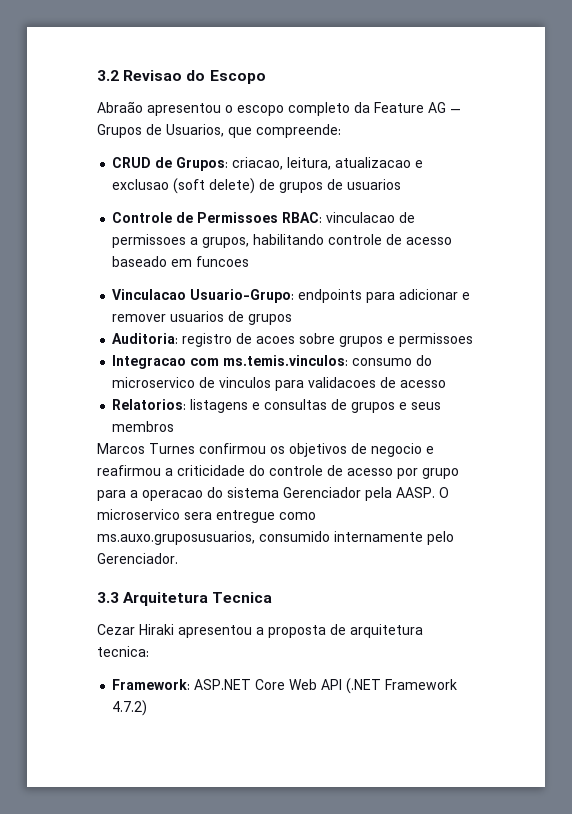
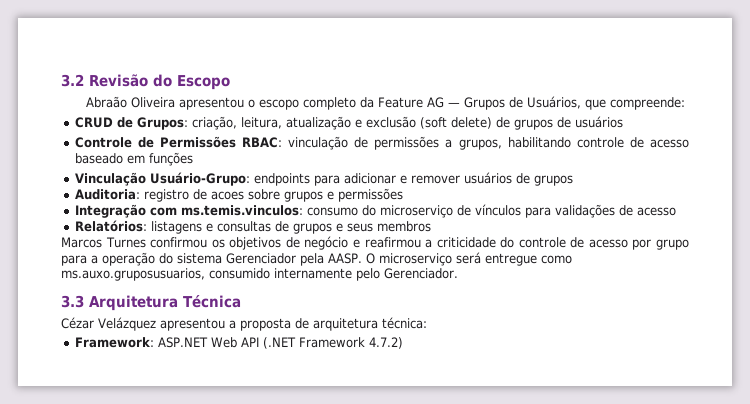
[123,70,183,81] Revisao -> [89,74,148,87] Revisão
(143, 107) none -> [131,97,176,108] Oliveira
[166,124,224,137] Usuarios, -> [527,96,582,109] Usuários,
[232,157,424,170] [112,179,170,190] criacao, leitura, atualizacao e exclusao -> [191,116,416,130] criação, leitura, atualização e exclusão
[347,179,402,190] usuarios -> [574,116,623,128] usuários
[197,212,416,223] [112,234,187,248] Permissoes RBAC: vinculacao de permissoes -> [159,136,440,150] Permissões RBAC: vinculação de permissões
[196,256,250,267] [112,289,295,303] funcoes // Vinculacao Usuario-Grupo: -> [148,152,193,166] [74,172,250,186] funções // Vinculação Usuário-Grupo:
[170,311,225,322] usuarios -> [463,172,512,184] usuários
[399,333,474,347] [112,355,187,369] permissoes // Integracao -> [337,188,403,202] [74,204,146,218] permissões // Integração
[112,377,377,391] microservico de vinculos para validacoes -> [379,204,615,218] microserviço de vínculos para validações
[112,399,187,410] Relatorios: -> [74,220,147,232] Relatórios:
[371,443,422,457] negocio -> [304,236,349,250] negócio
[142,490,203,501] operacao -> [102,252,155,266] operação
[97,509,212,520] microservico sera -> [378,252,481,266] microserviço será
[212,592,273,603] [97,624,174,635] Tecnica // Cezar Hiraki -> [183,295,241,308] [61,317,156,331] Técnica // Cézar Velázquez
[97,646,149,657] tecnica: -> [382,317,427,329] técnica:
[255,679,286,690] Core -> (208, 342) none

